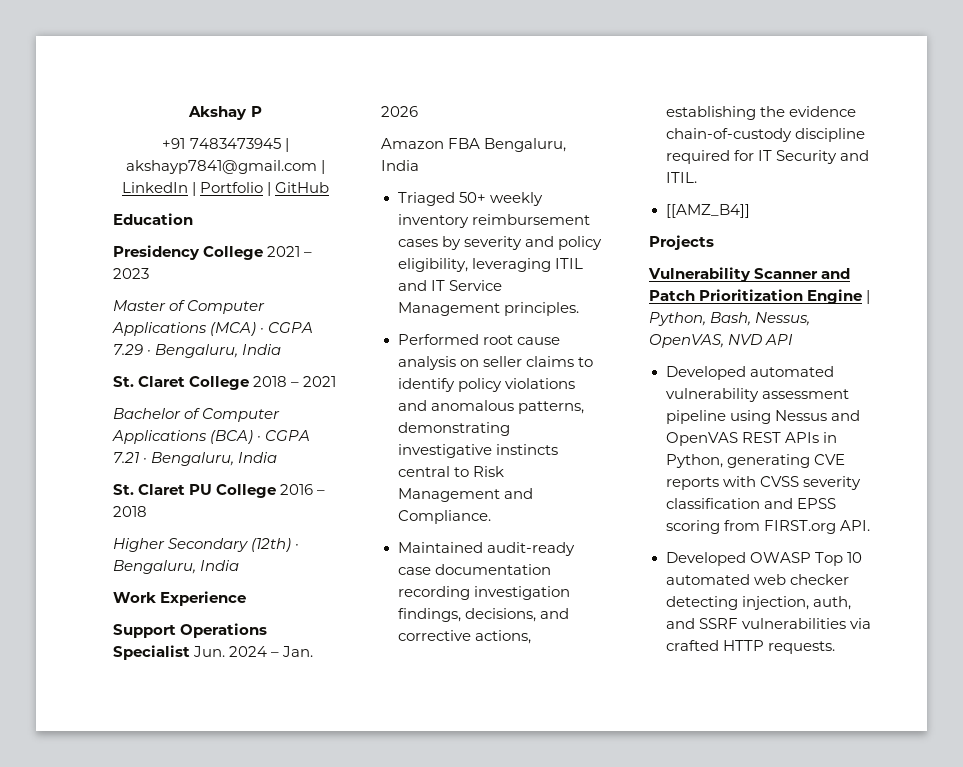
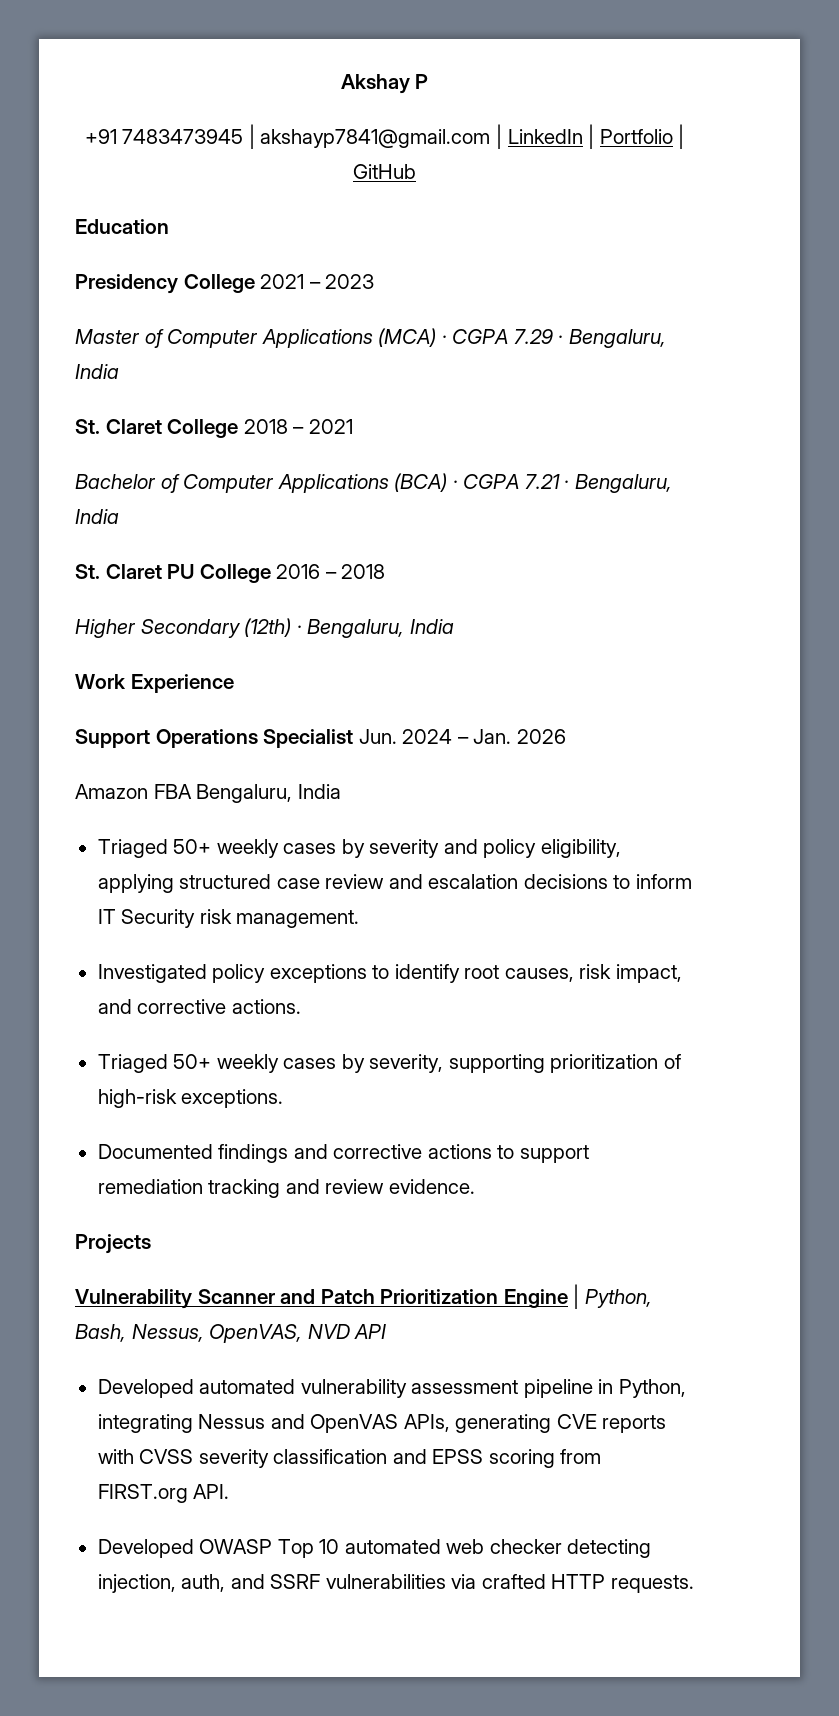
[397,214,590,228] inventory reimbursement -> (279, 848) none
[471,258,583,272] [397,280,502,291] [397,302,579,316] [397,334,560,345] [397,356,593,370] [397,378,575,392] [397,400,584,414] [397,422,510,436] [397,444,558,458] [397,466,504,477] [397,488,533,502] [397,510,491,524] [397,542,575,556] [397,564,551,575] [397,586,570,600] [397,608,569,622] [397,630,531,644] [665,106,856,120] [665,128,865,142] [665,150,869,164] [665,172,697,183] [665,204,750,218] leveraging ITIL and IT Service Management principles. // Performed root cause analysis on seller claims to identify policy violations and anomalous patterns, demonstrating investigative instincts central to Risk Management and Compliance. // Maintained audit-ready case documentation recording investigation findings, decisions, and corrective actions, establishing the evidence chain-of-custody discipline required for IT Security and ITIL. // [[AMZ_B4]] -> [97,874,692,893] [97,909,360,928] [97,964,682,983] [97,999,301,1014] [97,1054,681,1073] [97,1089,284,1108] [97,1144,589,1163] [97,1179,475,1198] applying structured case review and escalation decisions to inform IT Security risk management. // Investigated policy exceptions to identify root causes, risk impact, and corrective actions. // Triaged 50+ weekly cases by severity, supporting prioritization of high-risk exceptions. // Documented findings and corrective actions to support remediation tracking and review evidence.
[729,410,860,424] [665,432,837,446] [665,454,723,468] using Nessus and OpenVAS REST APIs in Python, -> [598,1379,686,1398] [97,1414,450,1433] in Python, integrating Nessus and OpenVAS APIs,

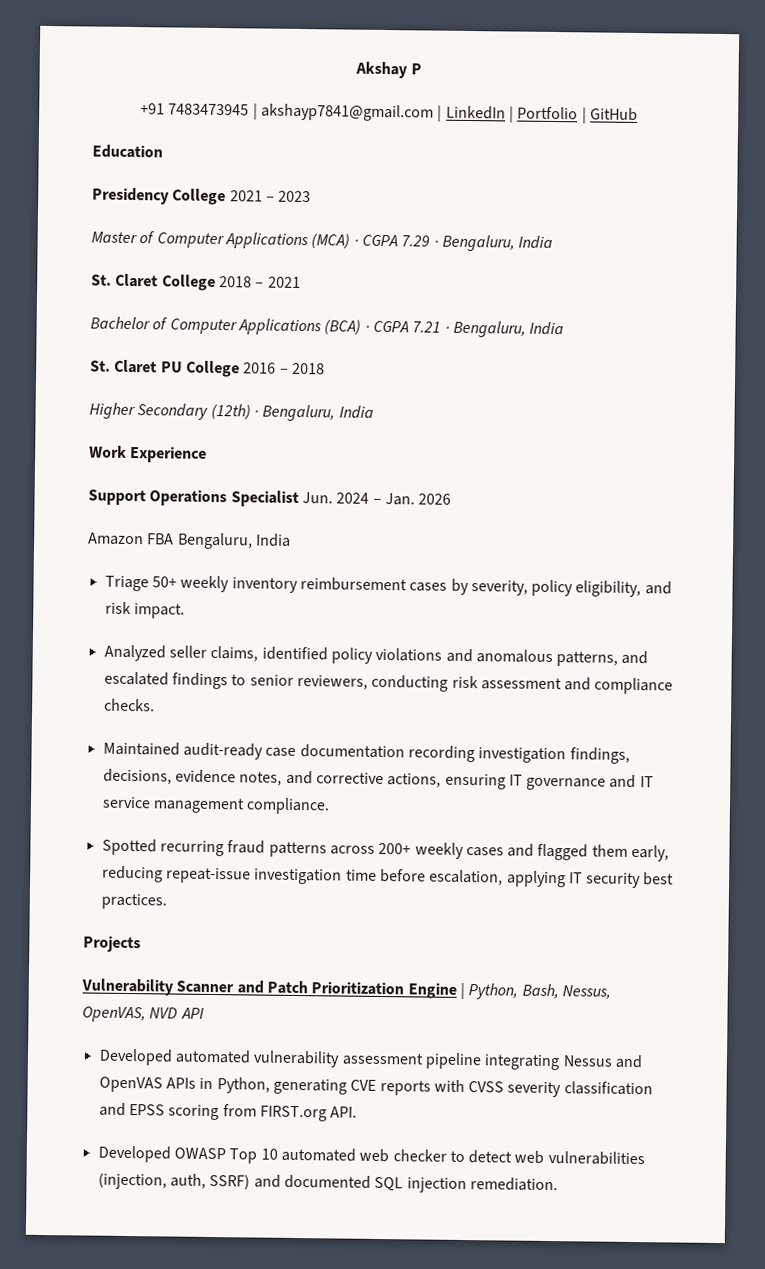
[97,839,621,858] [97,874,692,893] [97,909,360,928] [97,964,682,983] [97,999,301,1014] [97,1054,681,1073] [97,1089,284,1108] [97,1144,589,1163] [97,1179,475,1198] Triaged 50+ weekly cases by severity and policy eligibility, applying structured case review and escalation decisions to inform IT Security risk management. // Investigated policy exceptions to identify root causes, risk impact, and corrective actions. // Triaged 50+ weekly cases by severity, supporting prioritization of high-risk exceptions. // Documented findings and corrective actions to support remediation tracking and review evidence. -> [104,575,672,598] [104,601,185,619] [103,644,649,667] [103,671,674,695] [103,698,155,712] [102,741,630,764] [102,768,654,791] [101,796,331,815] [101,838,670,862] [101,865,675,889] [100,893,167,910] Triage 50+ weekly inventory reimbursement cases by severity, policy eligibility, and risk impact. // Analyzed seller claims, identified policy violations and anomalous patterns, and escalated findings to senior reviewers, conducting risk assessment and compliance checks. // Maintained audit-ready case documentation recording investigation findings, decisions, evidence notes, and corrective actions, ensuring IT governance and IT service management compliance. // Spotted recurring fraud patterns across 200+ weekly cases and flagged them early, reducing repeat-issue investigation time before escalation, applying IT security best practices.
[598,1379,686,1398] in Python, -> (482, 1061) none
[403,1414,450,1432] APIs, -> [165,1077,270,1094] APIs in Python,
[567,1539,652,1558] [97,1574,694,1593] detecting injection, auth, and SSRF vulnerabilities via crafted HTTP requests. -> [449,1150,645,1166] [97,1172,558,1194] to detect web vulnerabilities (injection, auth, SSRF) and documented SQL injection remediation.

